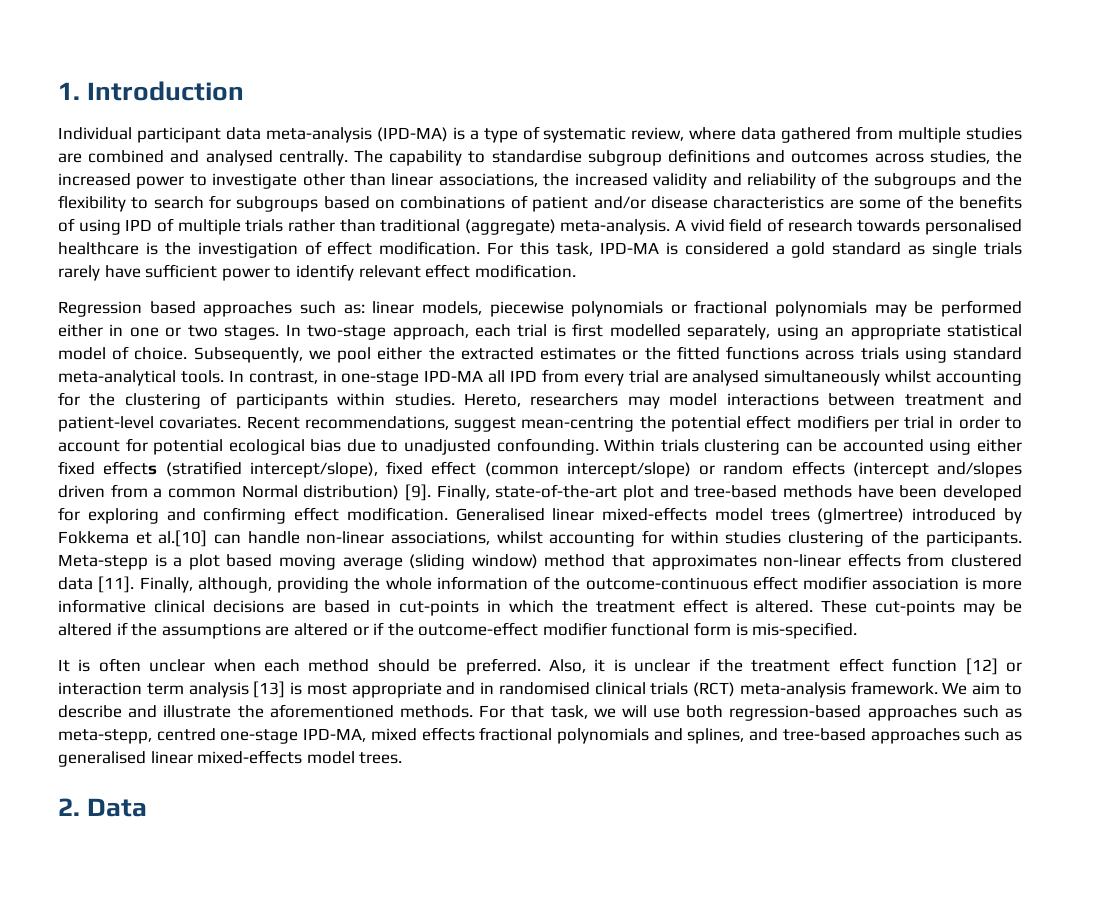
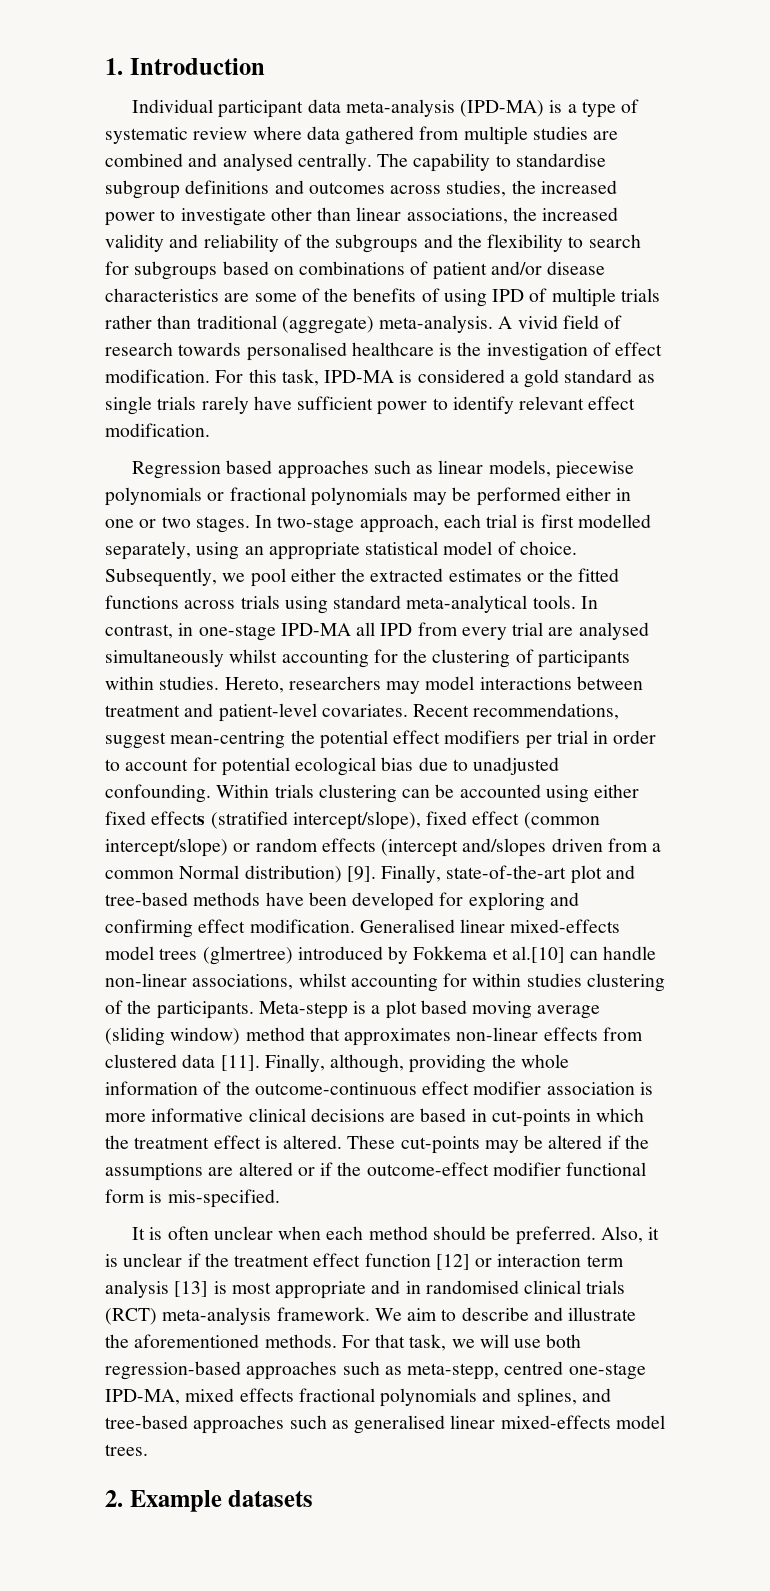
[631,127,685,141] review, -> [193,127,248,140] review
[343,304,365,314] as: -> [416,465,434,474] as
[87,798,148,817] Data -> [129,1490,314,1512] Example datasets

